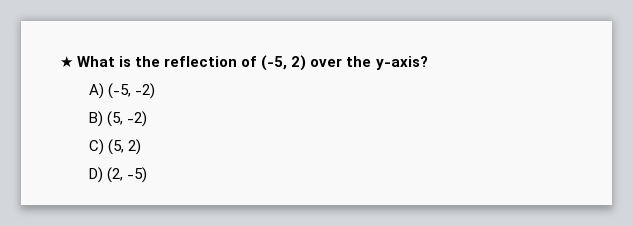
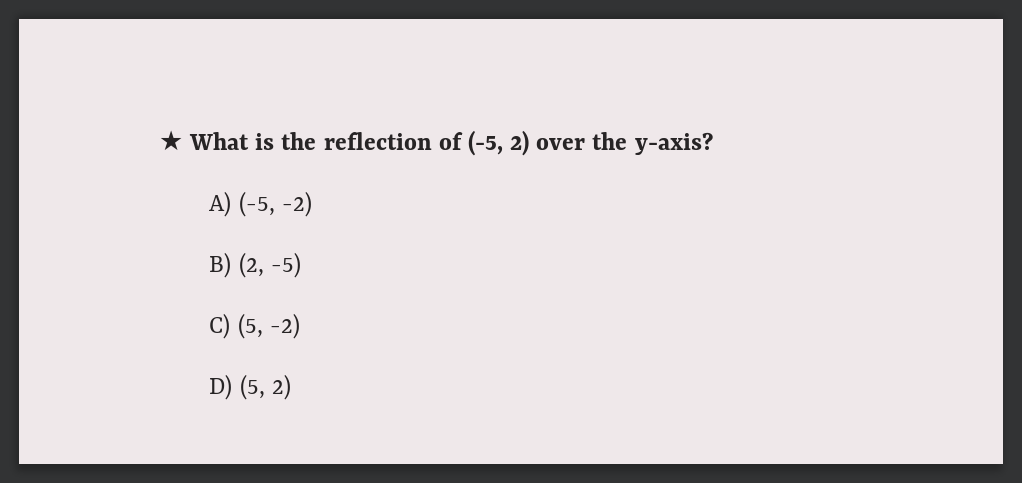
(103, 119) none -> [238,252,301,278] [209,313,231,339] (2, -5) // C)
[88,139,104,155] C) -> [209,374,233,400] D)
[88,167,148,183] // D) (2, -5) -> (291, 387) none

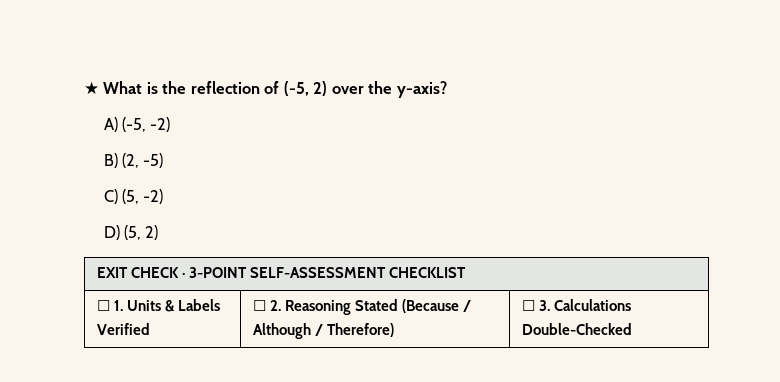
(291, 387) none -> [96,267,466,278] [96,299,220,312] [96,323,150,335] [252,299,471,315] [252,323,394,339] [521,299,631,311] [521,323,632,335] // EXIT CHECK · 3-POINT SELF-ASSESSMENT CHECKLIST // ☐ 1. Units & Labels Verified | ☐ 2. Reasoning Stated (Because / Although / Therefore) | ☐ 3. Calculations Double-Checked

